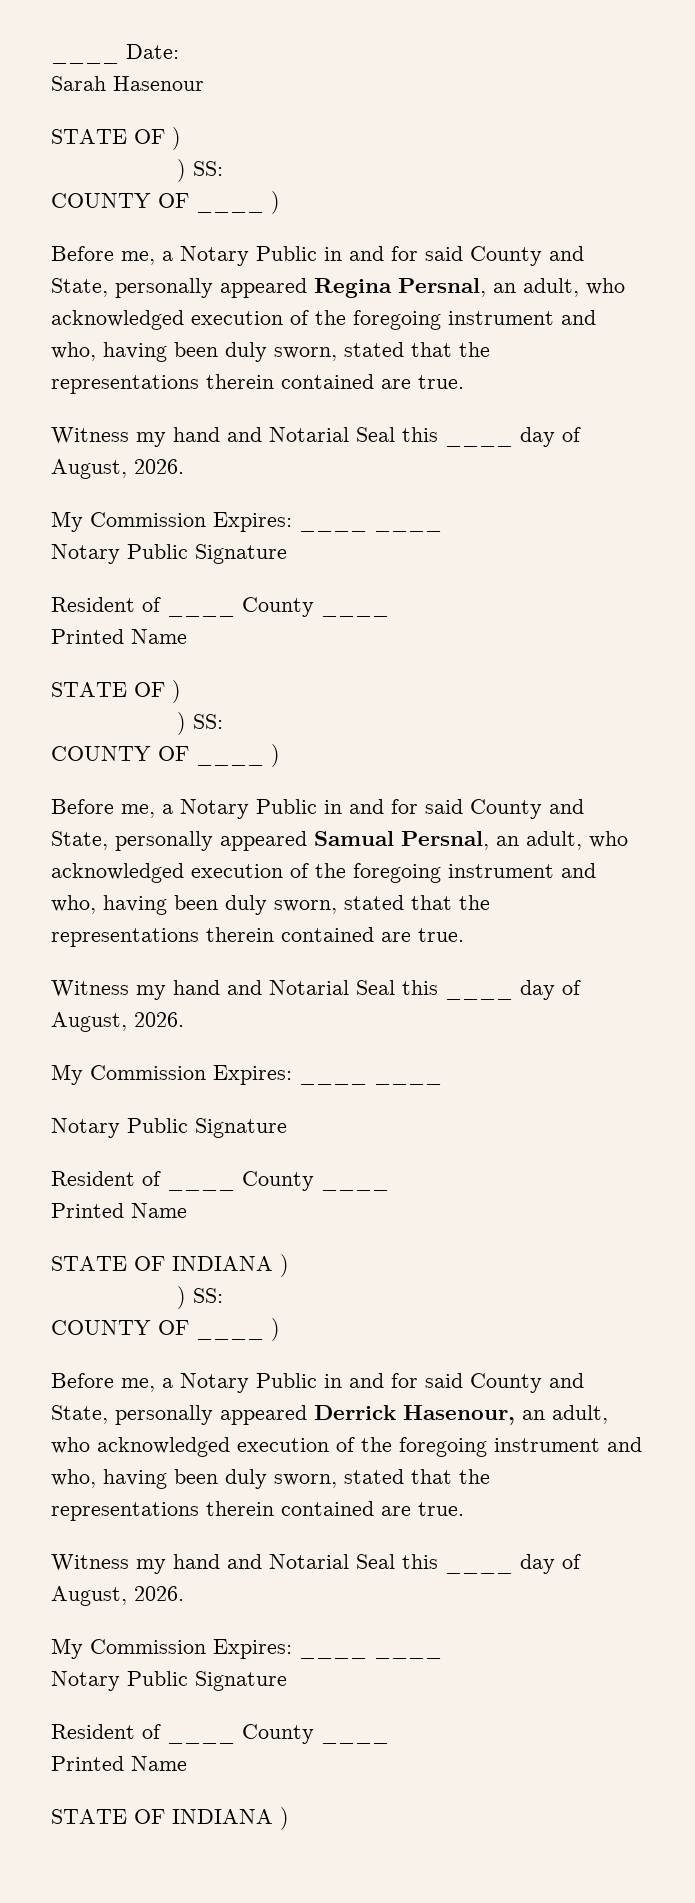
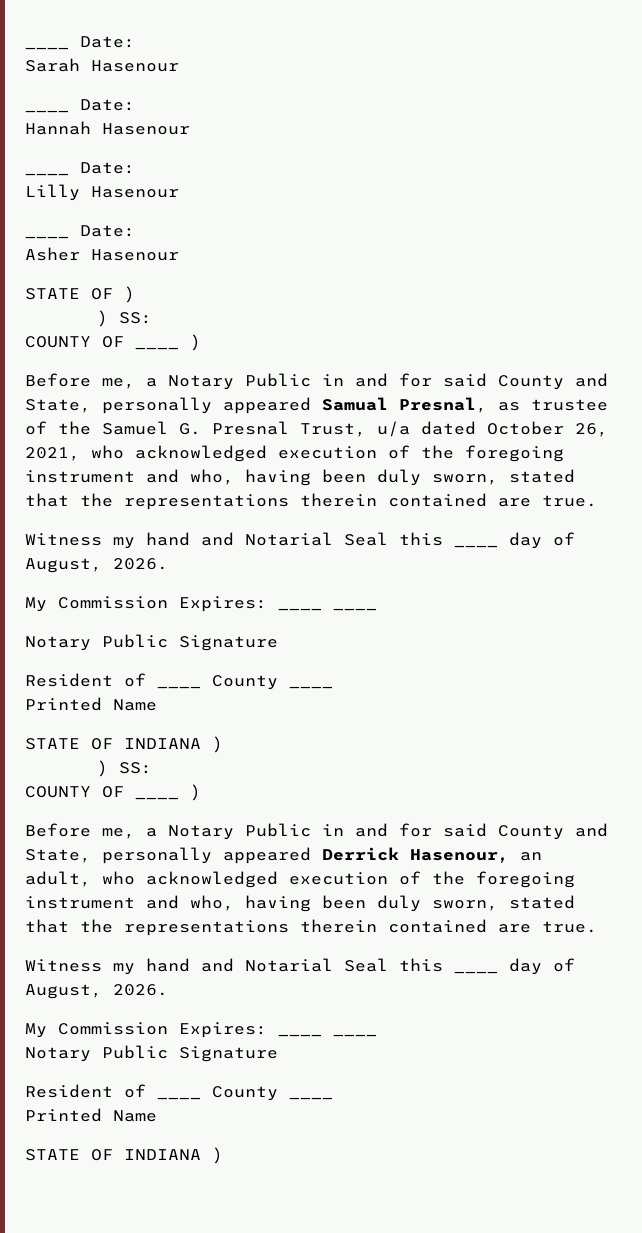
(204, 83) none -> [25,99,135,113] [25,121,190,135] [25,162,135,176] [25,184,179,201] [25,225,135,239] [25,247,179,261] // ____ Date: // Hannah Hasenour // ____ Date: // Lilly Hasenour // ____ Date: // Asher Hasenour
[314,278,625,298] [51,310,596,330] [51,342,490,362] [51,374,464,394] [51,427,438,447] [445,427,581,447] [51,459,184,479] [51,511,442,532] [51,544,287,564] [51,597,161,612] [167,597,389,617] [51,629,187,644] [51,680,181,703] [176,712,223,735] [51,746,189,761] [196,744,280,767] [51,799,584,819] [51,831,582,851] Regina Persnal, an adult, who acknowledged execution of the foregoing instrument and who, having been duly sworn, stated that the representations therein contained are true. // Witness my hand and Notarial Seal this ____ day of August, 2026. // My Commission Expires: ____ ____ // Notary Public Signature // Resident of ____ County ____ // Printed Name // STATE OF ) // ) SS: // COUNTY OF ____ ) // Before me, a Notary Public in and for said County and State, personally appeared Samual Persnal, an adult, -> [322,397,608,413] [25,421,608,437] [25,447,80,461] Samual Presnal, as trustee of the Samuel G. Presnal Trust, u/a dated October 26, 2021,

